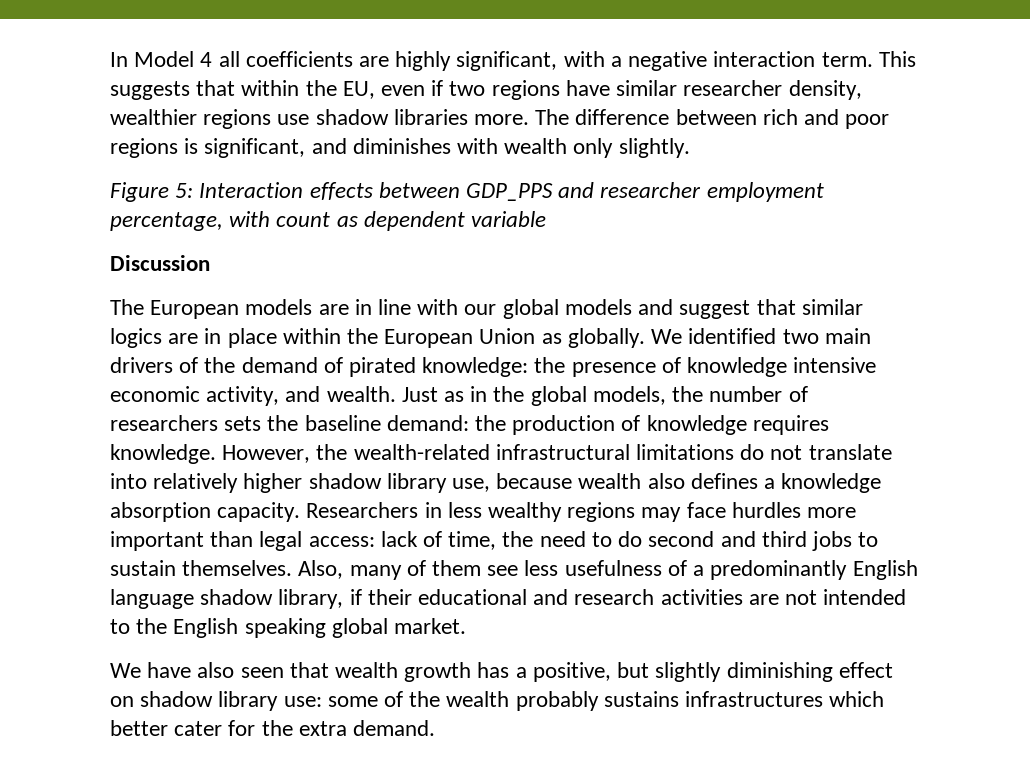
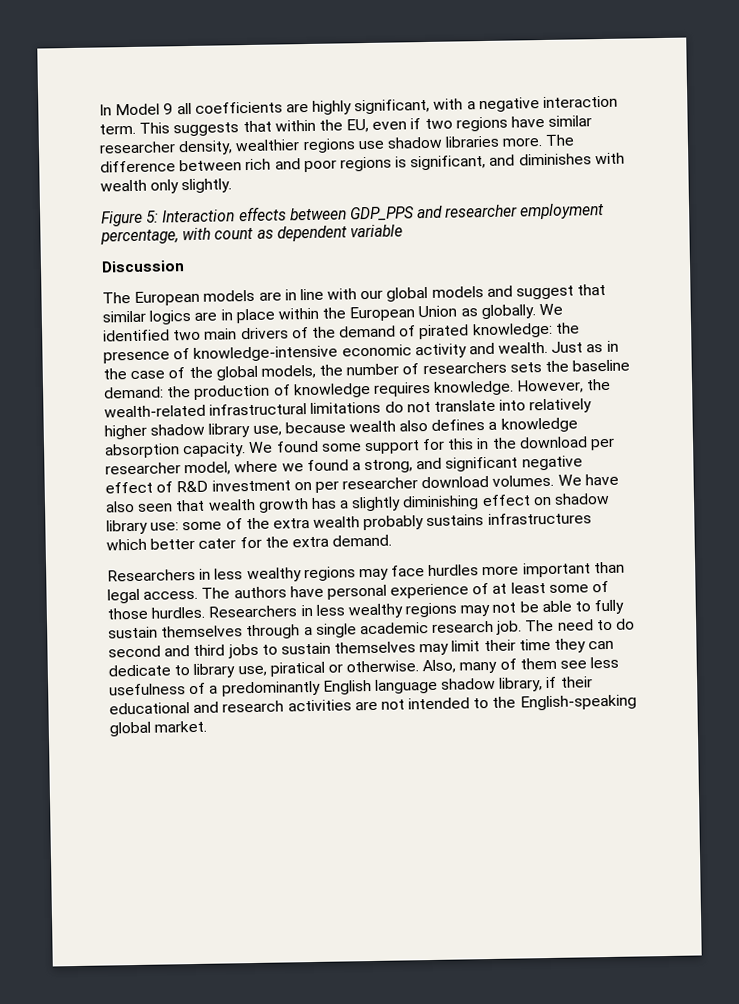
[200,52,213,67] 4 -> [163,103,174,115] 9
[687,357,877,377] [110,386,280,406] knowledge intensive economic activity, -> [193,343,467,362] knowledge-intensive economic activity
(525, 394) none -> [130,366,213,380] case of the
(301, 512) none -> [248,436,616,455] [105,455,583,476] [105,473,619,494] [105,492,611,513] [106,512,592,535] [106,534,393,551] We found some support for this in the download per researcher model, where we found a strong, and significant negative effect of R&D investment on per researcher download volumes. We have also seen that wealth growth has a slightly diminishing effect on shadow library use: some of the extra wealth probably sustains infrastructures which better cater for the extra demand. //
[308,531,534,550] access: lack of time, the -> [143,580,610,600] [107,599,625,620] [108,619,555,640] access. The authors have personal experience of at least some of those hurdles. Researchers in less wealthy regions may not be able to fully sustain themselves through a single academic research job. The
[182,560,293,576] themselves. -> [334,638,615,656] [108,660,420,678] themselves may limit their time they can dedicate to library use, piratical or otherwise.
[173,618,326,638] English speaking -> [519,694,637,711] English-speaking
[110,662,893,682] [110,691,885,711] [110,720,436,736] // We have also seen that wealth growth has a positive, but slightly diminishing effect on shadow library use: some of the wealth probably sustains infrastructures which better cater for the extra demand. -> (208, 726) none

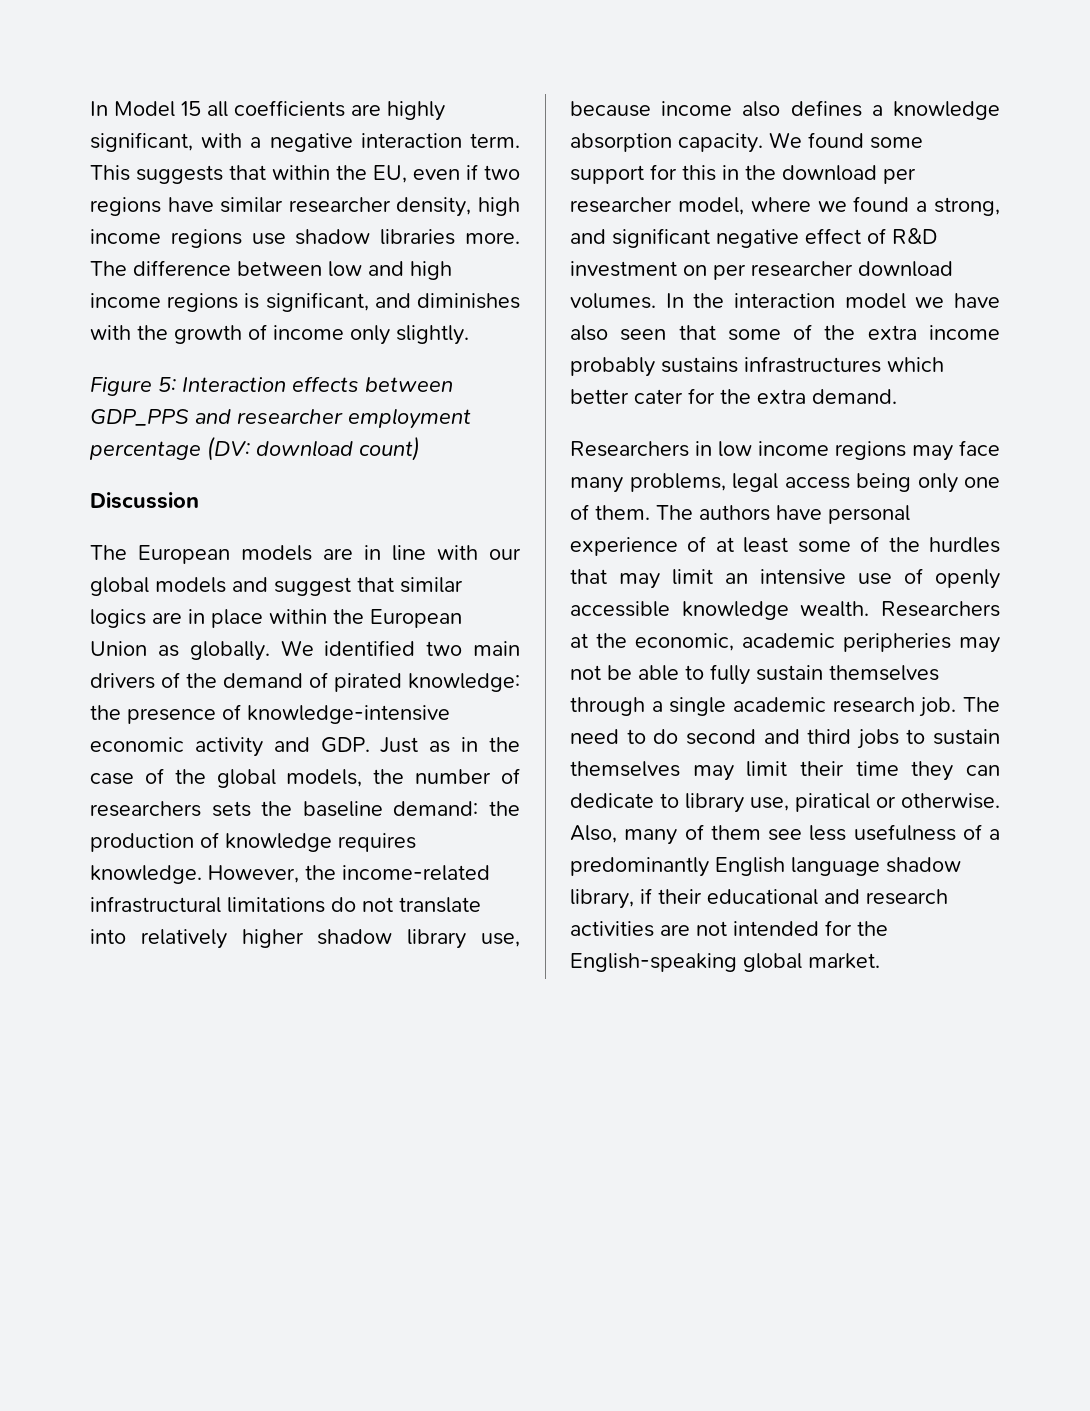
[163,103,174,115] 9 -> [181,101,201,116] 15
[235,139,301,152] wealthier -> [478,197,520,216] [90,229,161,244] high income
[245,158,337,173] rich and poor -> [328,261,452,280] [90,293,161,308] low and high income
[100,179,147,192] wealth -> [137,324,344,344] the growth of income
[100,224,403,245] percentage, with count as dependent variable -> [89,436,420,461] percentage (DV: download count)
[498,341,549,354] wealth. -> [320,737,370,753] GDP.
[104,404,206,418] wealth-related -> [342,865,490,881] income-related
[348,420,396,433] wealth -> [661,101,733,116] income
[557,473,619,486] [105,492,611,513] [106,519,180,535] We have also seen that wealth growth has a slightly diminishing effect on shadow library use: -> [665,293,1000,309] [570,325,716,341] In the interaction model we have also seen that
[313,516,361,528] wealth -> [929,325,1000,340] income
[214,567,302,583] less wealthy -> [718,441,829,457] low income
[428,561,625,578] [107,588,199,604] hurdles more important than legal access. -> [570,473,1000,493] [570,504,650,520] many problems, legal access being only one of them.
[107,602,458,620] those hurdles. Researchers in less wealthy regions -> [888,537,1000,553] [570,568,1000,589] [570,601,1000,620] [570,633,951,652] the hurdles that may limit an intensive use of openly accessible knowledge wealth. Researchers at the economic, academic peripheries
[473,697,490,709] to -> [825,920,852,936] for

